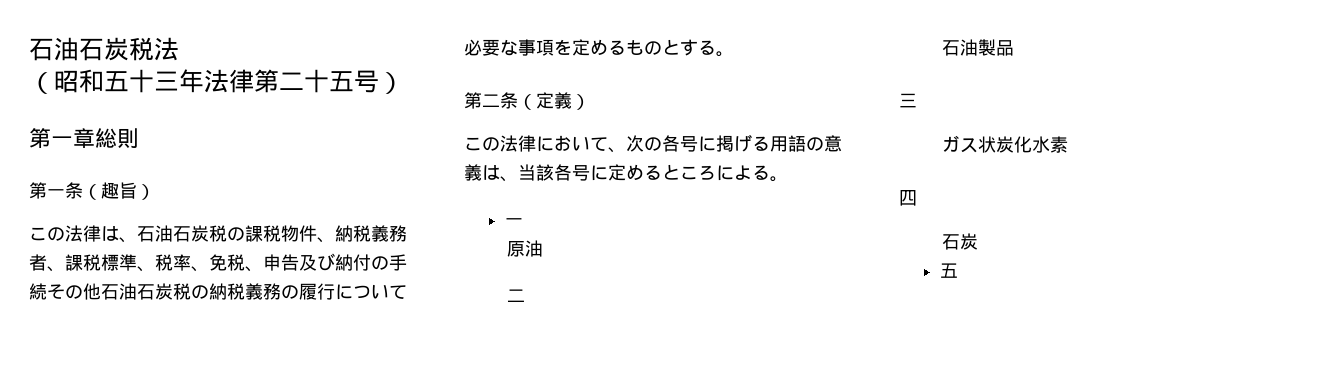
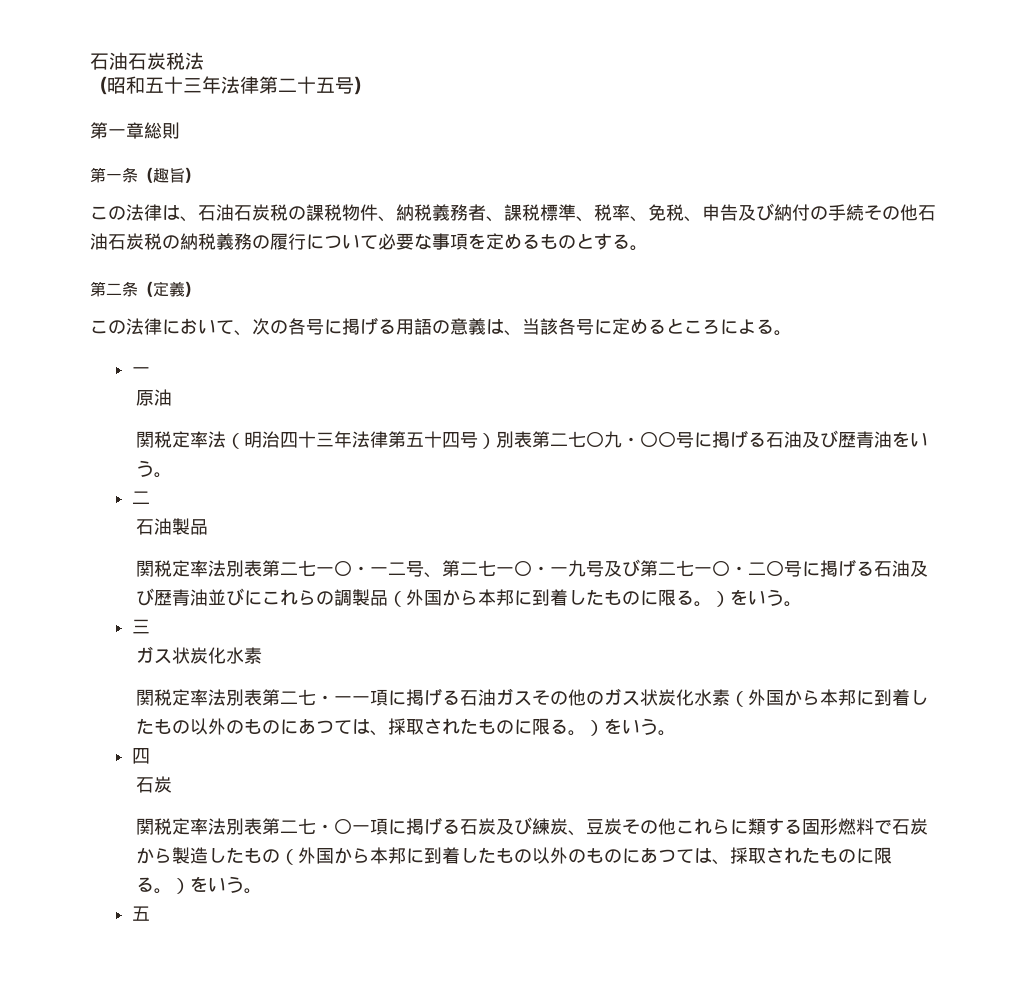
[507,289,526,302] [942,39,1015,56] [899,93,917,108] [942,135,1069,153] [899,190,917,206] [942,233,979,250] 二 // 石油製品 // 三 // ガス状炭化水素 // 四 // 石炭 -> [135,430,928,449] [135,460,172,478] [132,491,151,504] [135,518,208,535] [135,559,928,578] [135,588,802,607] [132,619,151,634] [135,646,262,664] [135,688,928,707] [135,718,676,736] [132,748,151,764] [135,776,172,793] [135,817,928,836] [135,847,892,865] [135,876,262,894] 関税定率法（明治四十三年法律第五十四号）別表第二七〇九・〇〇号に掲げる石油及び歴青油をいう。 // 二 // 石油製品 // 関税定率法別表第二七一〇・一二号、第二七一〇・一九号及び第二七一〇・二〇号に掲げる石油及び歴青油並びにこれらの調製品（外国から本邦に到着したものに限る。）をいう。 // 三 // ガス状炭化水素 // 関税定率法別表第二七・一一項に掲げる石油ガスその他のガス状炭化水素（外国から本邦に到着したもの以外のものにあつては、採取されたものに限る。）をいう。 // 四 // 石炭 // 関税定率法別表第二七・〇一項に掲げる石炭及び練炭、豆炭その他これらに類する固形燃料で石炭から製造したもの（外国から本邦に到着したもの以外のものにあつては、採取されたものに限る。）をいう。

